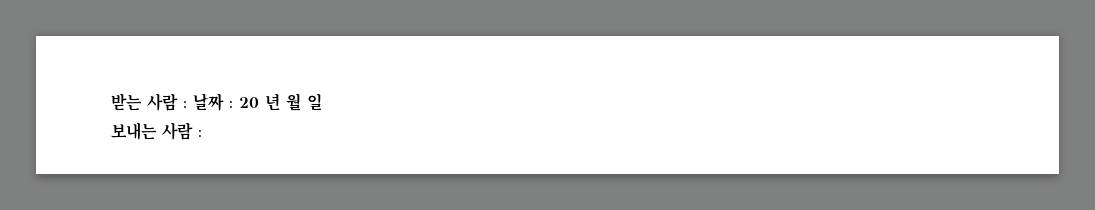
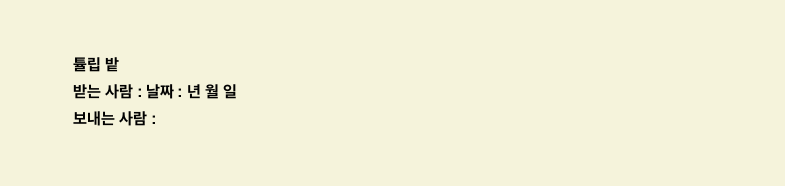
(111, 102) none -> [73,57,120,72] 튤립 밭 //
[239,97,259,108] 20 -> (183, 92) none

